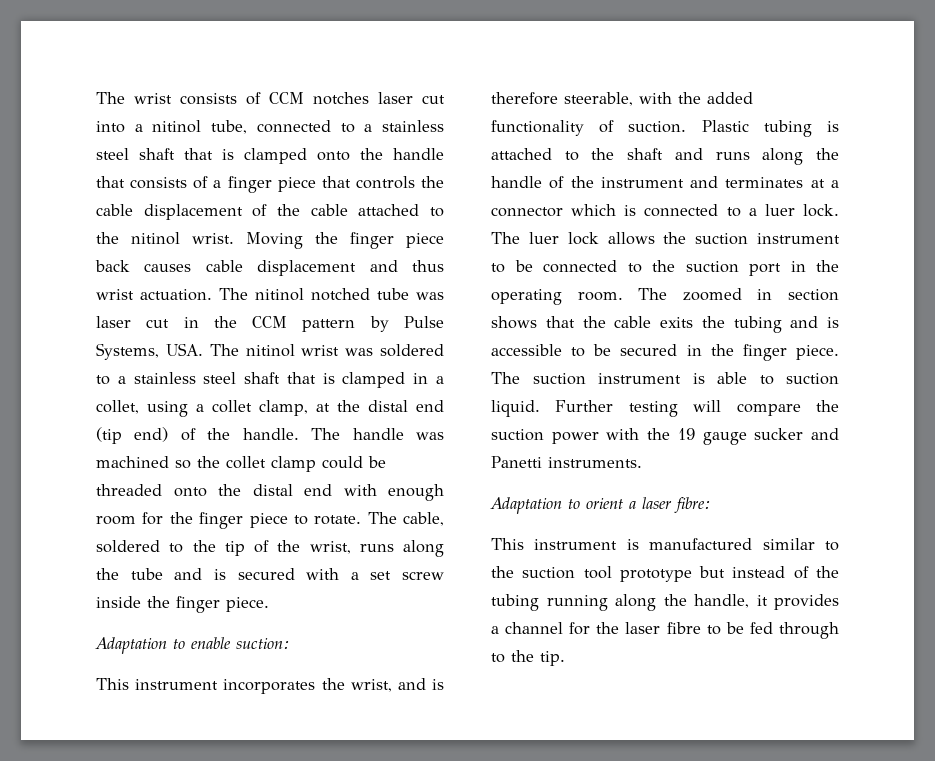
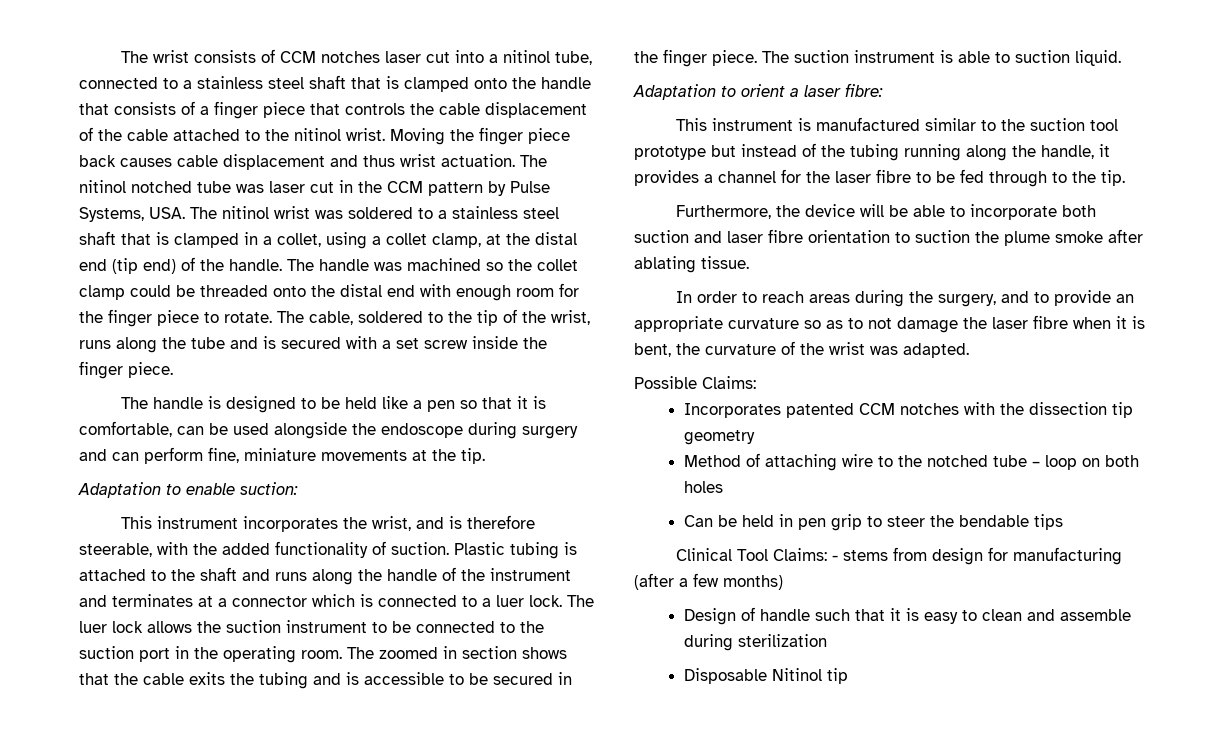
(269, 604) none -> [121,396,547,413] [79,421,578,439] [79,447,485,464] // The handle is designed to be held like a pen so that it is comfortable, can be used alongside the endoscope during surgery and can perform fine, miniature movements at the tip.
[555,400,839,417] [491,428,839,445] [491,456,642,468] Further testing will compare the suction power with the 19 gauge sucker and Panetti instruments. -> (1121, 58) none
(565, 658) none -> [676,204,1097,220] [634,229,1143,246] [634,256,749,273] [676,290,1135,307] [634,315,1145,333] [634,341,969,358] [634,376,756,389] [684,402,1134,418] [684,430,756,445] [684,453,1140,471] [684,481,724,493] [684,514,1064,531] [676,547,1123,565] [634,573,783,590] [684,607,1132,625] [684,634,828,651] [684,668,849,684] // Furthermore, the device will be able to incorporate both suction and laser fibre orientation to suction the plume smoke after ablating tissue. // In order to reach areas during the surgery, and to provide an appropriate curvature so as to not damage the laser fibre when it is bent, the curvature of the wrist was adapted. // Possible Claims: // Incorporates patented CCM notches with the dissection tip geometry // Method of attaching wire to the notched tube – loop on both holes // Can be held in pen grip to steer the bendable tips // Clinical Tool Claims: - stems from design for manufacturing (after a few months) // Design of handle such that it is easy to clean and assemble during sterilization // Disposable Nitinol tip

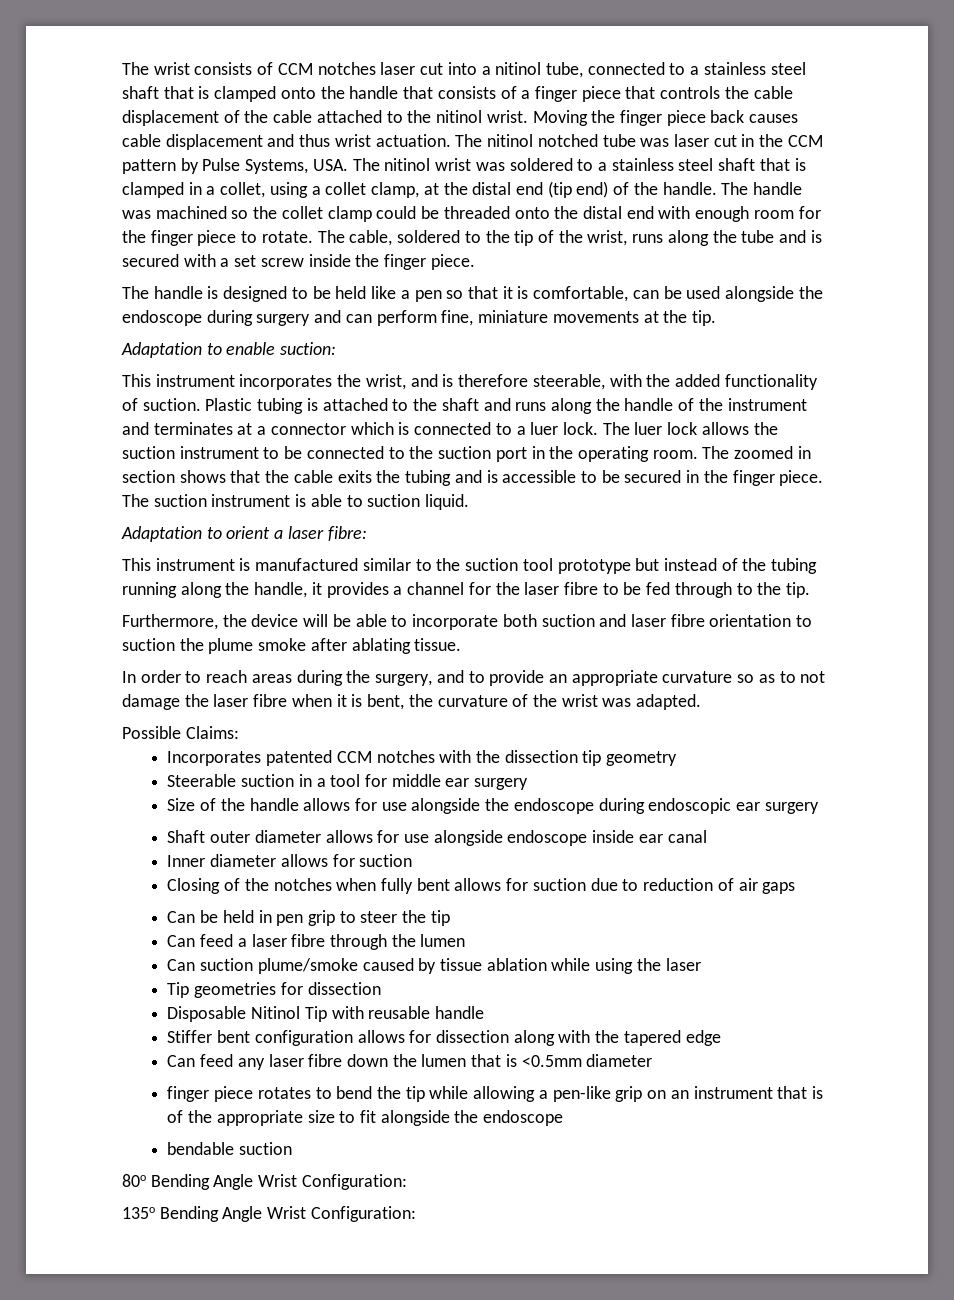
[684,453,1140,471] [684,481,724,493] Method of attaching wire to the notched tube – loop on both holes -> [167,774,529,790] [167,798,819,814] [167,830,707,846] [167,854,413,867] [167,878,796,894] Steerable suction in a tool for middle ear surgery // Size of the handle allows for use alongside the endoscope during endoscopic ear surgery // Shaft outer diameter allows for use alongside endoscope inside ear canal // Inner diameter allows for suction // Closing of the notches when fully bent allows for suction due to reduction of air gaps
[959,514,1064,530] [676,547,1123,565] [634,573,783,590] [684,607,1132,625] [684,634,828,651] [684,668,849,684] bendable tips // Clinical Tool Claims: - stems from design for manufacturing (after a few months) // Design of handle such that it is easy to clean and assemble during sterilization // Disposable Nitinol tip -> [430,910,450,926] [167,934,466,950] [167,958,701,974] [167,982,381,998] [167,1006,485,1022] [167,1030,721,1046] [167,1054,653,1070] [167,1086,824,1102] [167,1110,564,1126] [167,1142,293,1155] [122,1174,407,1190] [122,1206,416,1222] tip // Can feed a laser fibre through the lumen // Can suction plume/smoke caused by tissue ablation while using the laser // Tip geometries for dissection // Disposable Nitinol Tip with reusable handle // Stiffer bent configuration allows for dissection along with the tapered edge // Can feed any laser fibre down the lumen that is <0.5mm diameter // finger piece rotates to bend the tip while allowing a pen-like grip on an instrument that is of the appropriate size to fit alongside the endoscope // bendable suction // 80o Bending Angle Wrist Configuration: // 135o Bending Angle Wrist Configuration:

